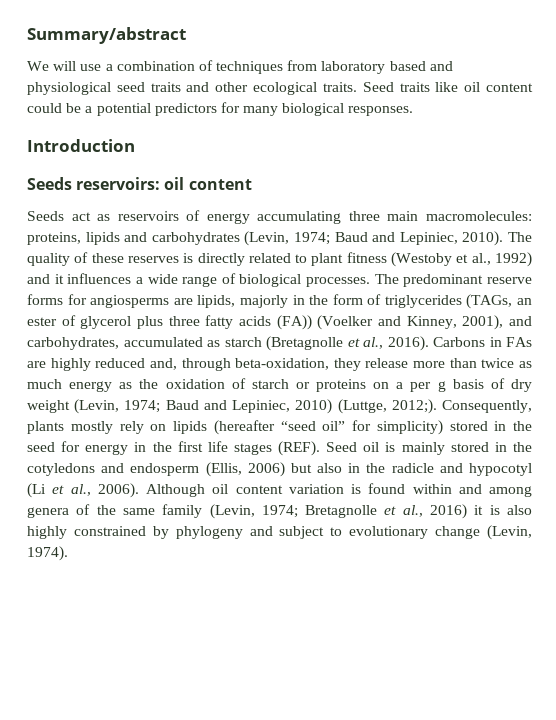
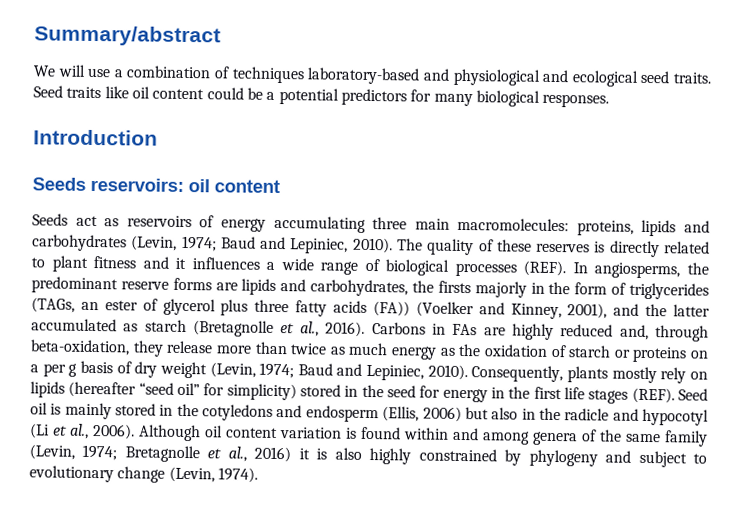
[287,60,453,74] [27,82,318,95] from laboratory based and physiological seed traits and other ecological -> [307,67,671,87] laboratory-based and physiological and ecological seed
[391,252,532,267] (Westoby et al., 1992) -> (137, 262) none
[306,274,532,287] [27,294,236,308] processes. The predominant reserve forms for angiosperms are lipids, -> [454,260,709,279] [31,276,471,297] processes (REF). In angiosperms, the predominant reserve forms are lipids and carbohydrates, the firsts
[27,337,119,350] carbohydrates, -> [645,303,710,317] the latter
[295,399,437,414] 2010) (Luttge, 2012;). -> [427,364,468,381] 2010).

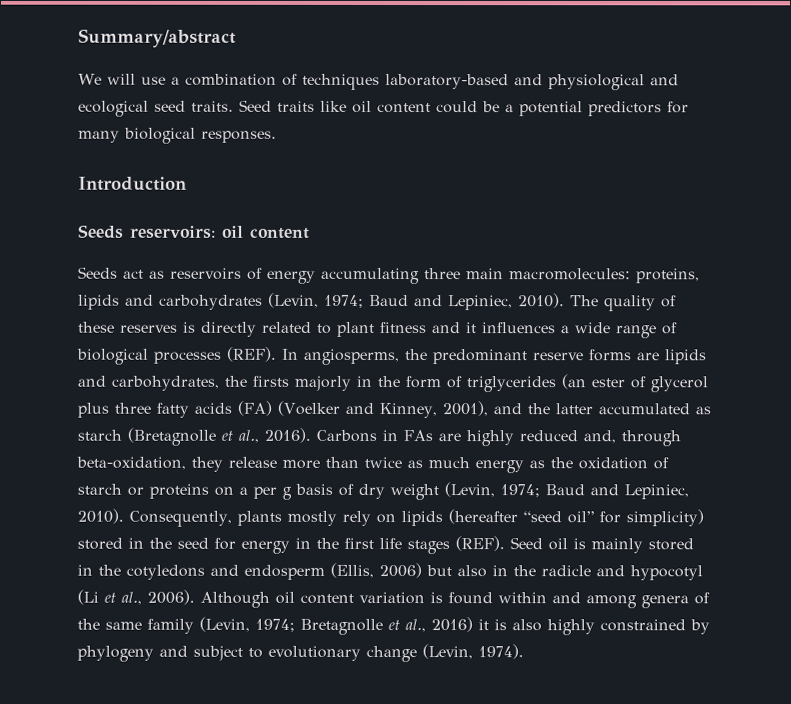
[31,297,99,313] (TAGs, an -> [561,374,586,390] (an
[372,301,410,317] (FA)) -> [237,400,272,416] (FA)

